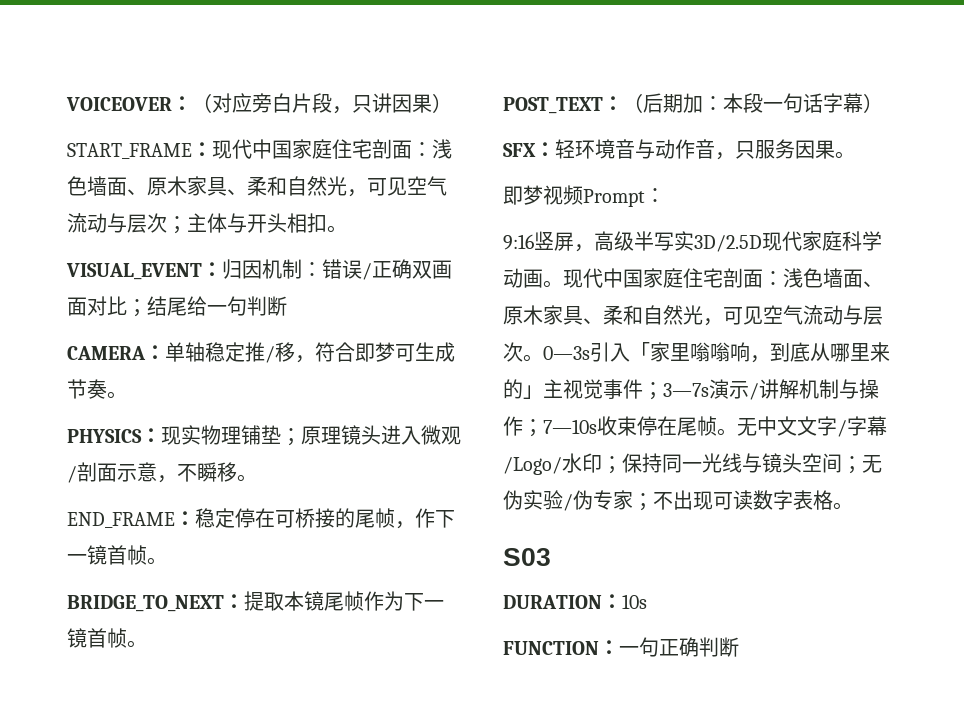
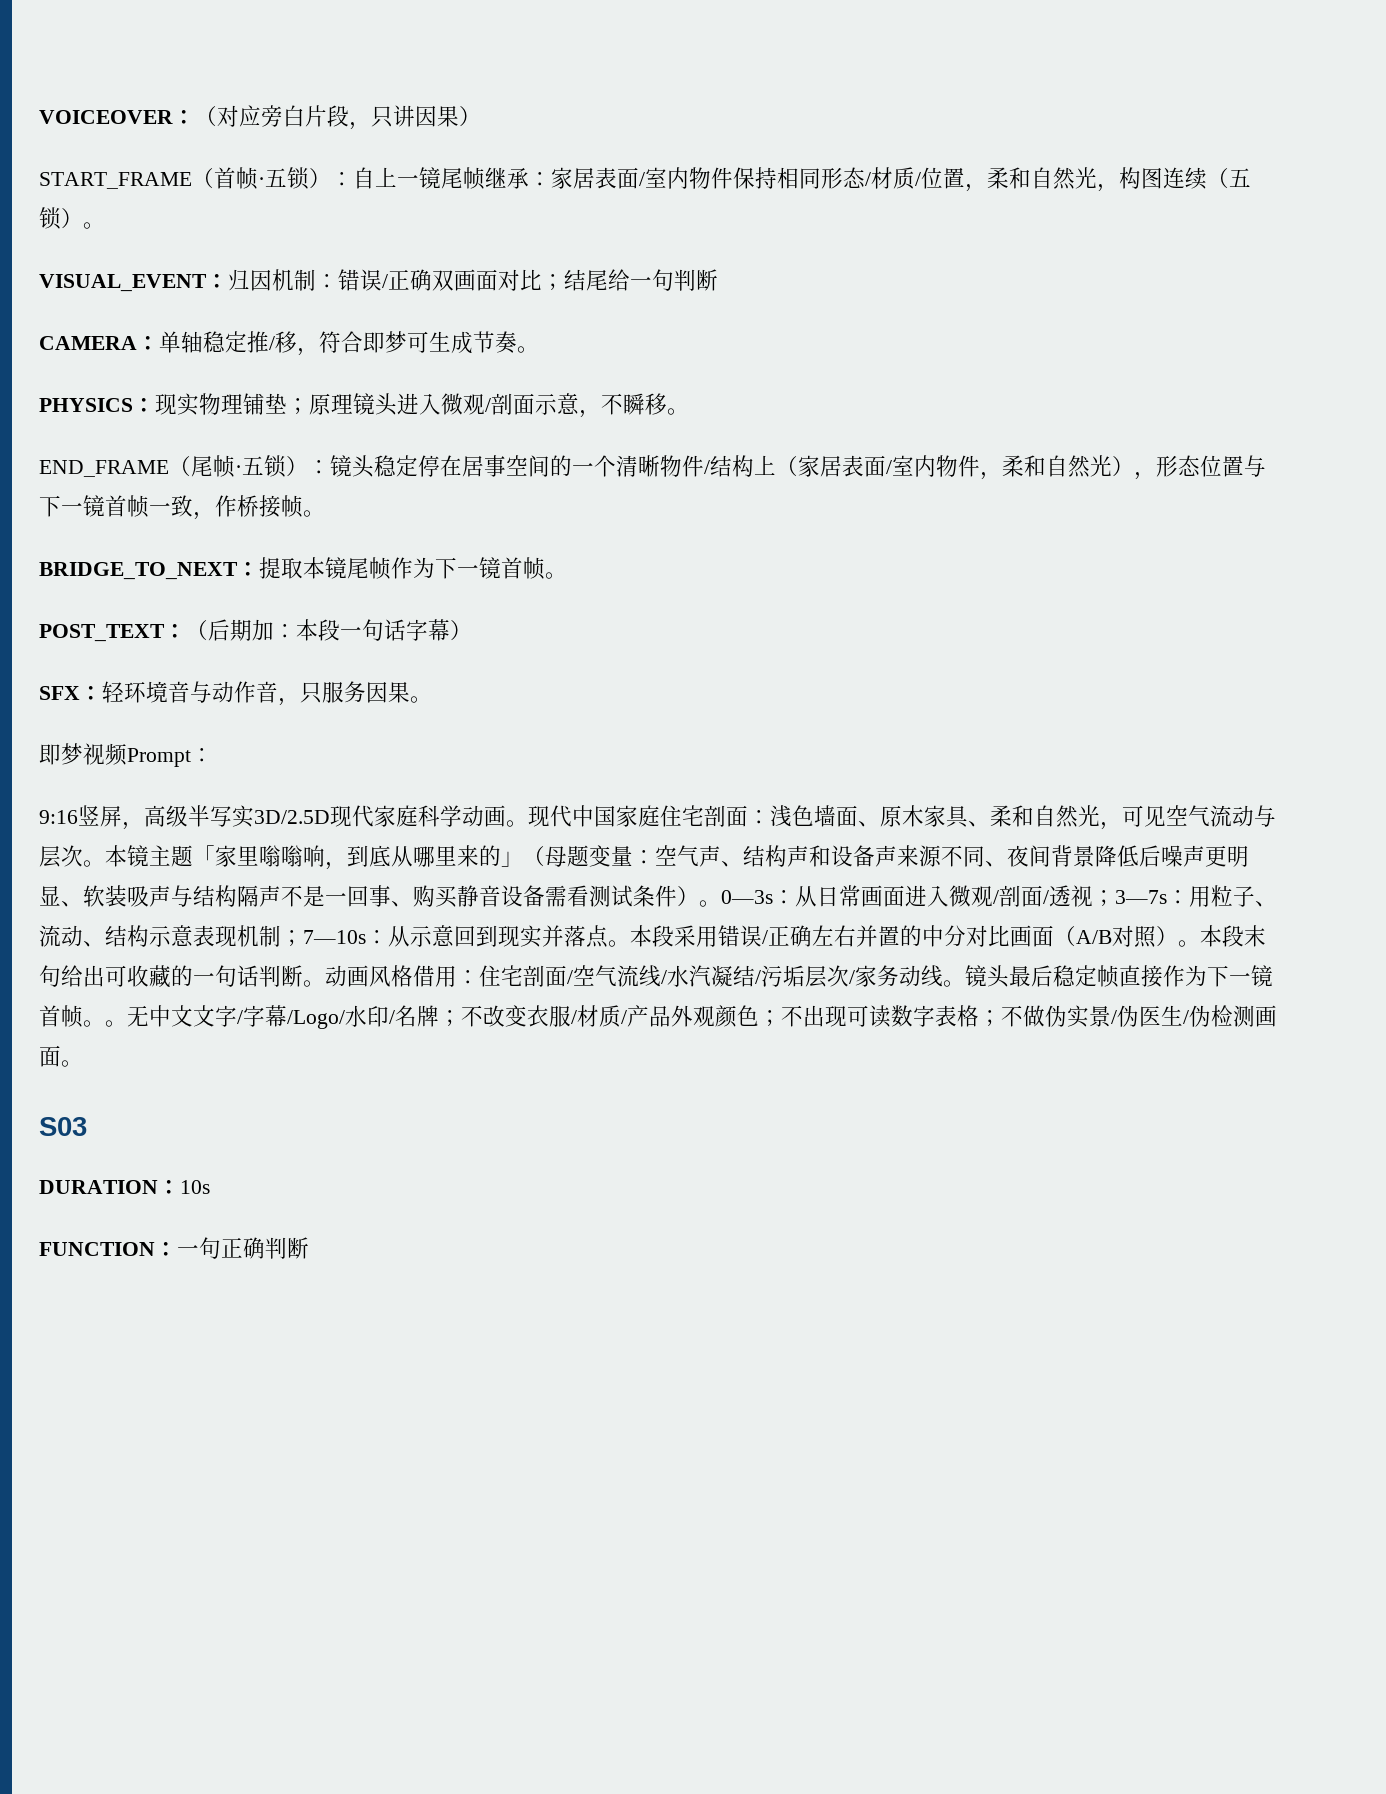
[192,139,452,159] [67,176,447,197] [67,213,327,234] ：现代中国家庭住宅剖面：浅色墙面、原木家具、柔和自然光，可见空气流动与层次；主体与开头相扣 -> [192,167,1251,192] [39,207,83,230] （首帧·五锁）：自上一镜尾帧继承：家居表面/室内物件保持相同形态/材质/位置，柔和自然光，构图连续（五锁）
[175,508,455,529] [67,545,127,565] ：稳定停在可桥接的尾帧，作下一镜首 -> [169,455,1266,480] [39,495,281,520] （尾帧·五锁）：镜头稳定停在居事空间的一个清晰物件/结构上（家居表面/室内物件，柔和自然光），形态位置与下一镜首帧一致，作桥接
[543,342,630,362] 0—3s引入 -> [105,845,193,867] 本镜主题
[543,379,879,400] [503,416,717,437] 主视觉事件；3—7s演示/讲解机制与操作；7—10s收束停在尾帧 -> [523,845,1249,867] [39,885,1277,908] [39,925,1266,948] [39,965,1273,988] [39,1005,105,1028] （母题变量：空气声、结构声和设备声来源不同、夜间背景降低后噪声更明显、软装吸声与结构隔声不是一回事、购买静音设备需看测试条件）。0—3s：从日常画面进入微观/剖面/透视；3—7s：用粒子、流动、结构示意表现机制；7—10s：从示意回到现实并落点。本段采用错误/正确左右并置的中分对比画面（A/B对照）。本段末句给出可收藏的一句话判断。动画风格借用：住宅剖面/空气流线/水汽凝结/污垢层次/家务动线。镜头最后稳定帧直接作为下一镜首帧。
[602,453,882,474] [503,490,633,511] ；保持同一光线与镜头空间；无伪实验/伪专家 -> [389,1005,759,1028] /名牌；不改变衣服/材质/产品外观颜色
(833, 500) none -> [979,1005,1277,1028] [39,1045,61,1067] ；不做伪实景/伪医生/伪检测画面

